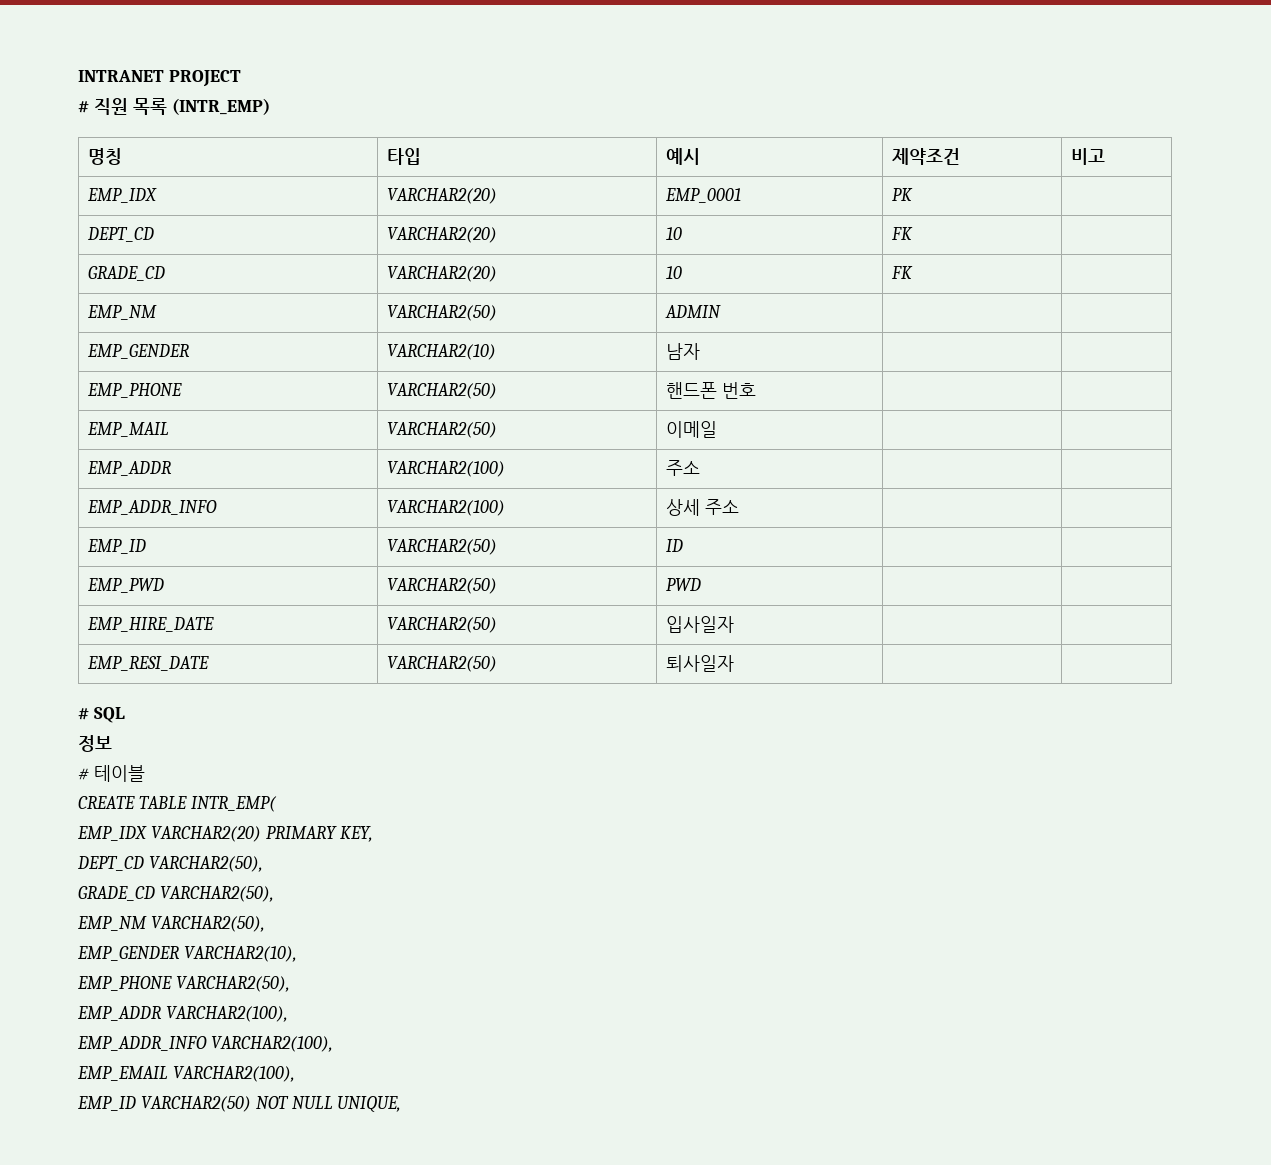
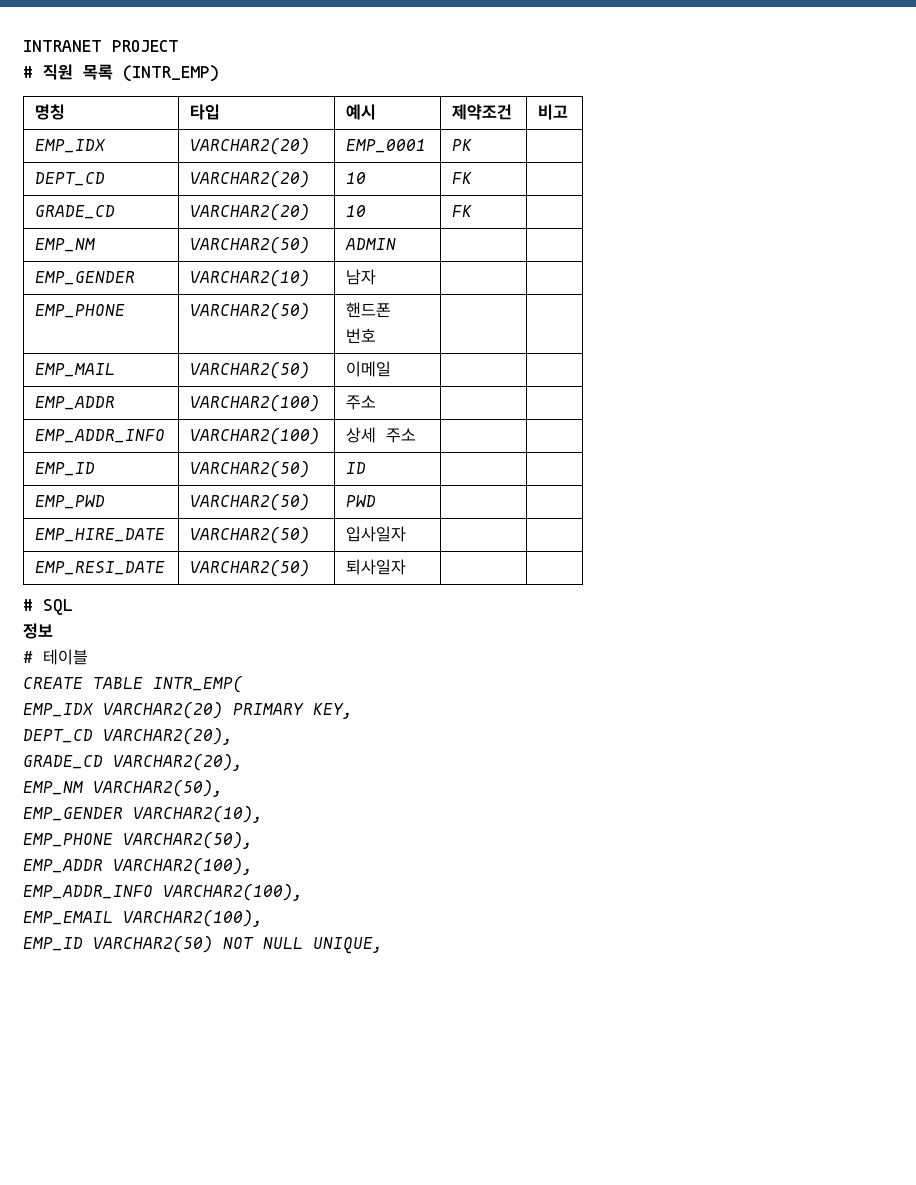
[148,856,263,872] [78,886,274,902] VARCHAR2(50), // GRADE_CD VARCHAR2(50), -> [103,728,233,745] [23,754,243,771] VARCHAR2(20), // GRADE_CD VARCHAR2(20),

